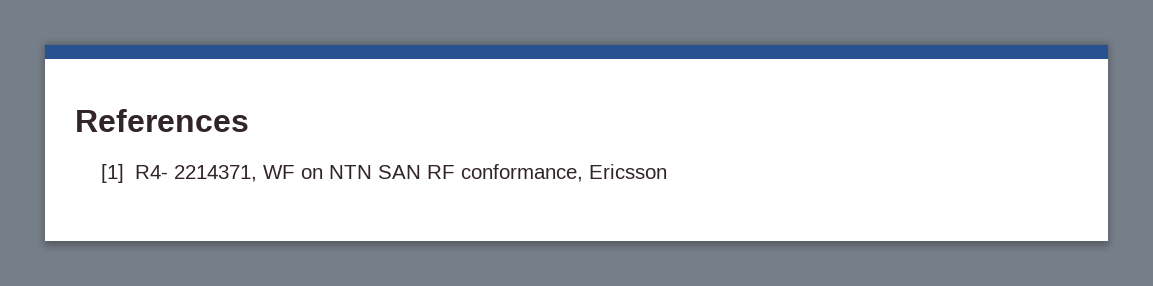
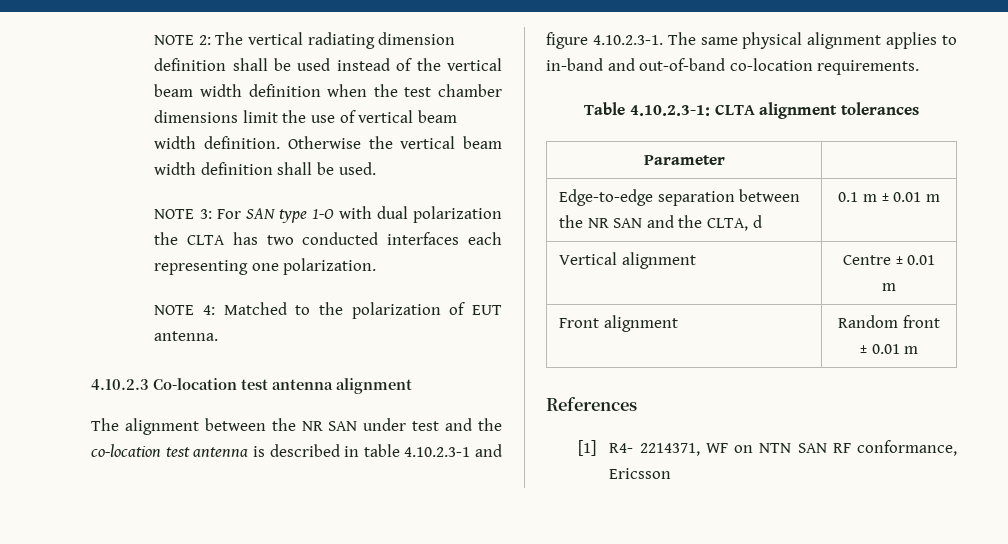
(75, 120) none -> [154,32,456,49] [154,58,502,71] [154,84,503,97] [154,110,457,123] [154,136,502,149] [154,162,376,175] [154,206,502,223] [154,232,502,245] [154,258,377,275] [154,302,502,319] [154,331,219,341] [91,378,412,394] [91,418,503,435] [91,444,502,457] [546,32,957,49] [546,58,920,75] [584,102,919,119] [643,155,725,165] [559,189,801,206] [559,215,762,231] [838,192,940,202] [559,252,696,269] [842,255,936,265] [882,283,896,291] [559,315,678,332] [838,315,940,328] [859,344,919,354] NOTE 2: The vertical radiating dimension definition shall be used instead of the vertical beam width definition when the test chamber dimensions limit the use of vertical beam width definition. Otherwise the vertical beam width definition shall be used. // NOTE 3: For SAN type 1-O with dual polarization the CLTA has two conducted interfaces each representing one polarization. // NOTE 4: Matched to the polarization of EUT antenna. // 4.10.2.3 Co-location test antenna alignment // The alignment between the NR SAN under test and the co-location test antenna is described in table 4.10.2.3-1 and figure 4.10.2.3-1. The same physical alignment applies to in-band and out-of-band co-location requirements. // Table 4.10.2.3-1: CLTA alignment tolerances // Parameter | // Edge-to-edge separation between the NR SAN and the CLTA, d | 0.1 m ± 0.01 m // Vertical alignment | Centre ± 0.01 m // Front alignment | Random front ± 0.01 m //

